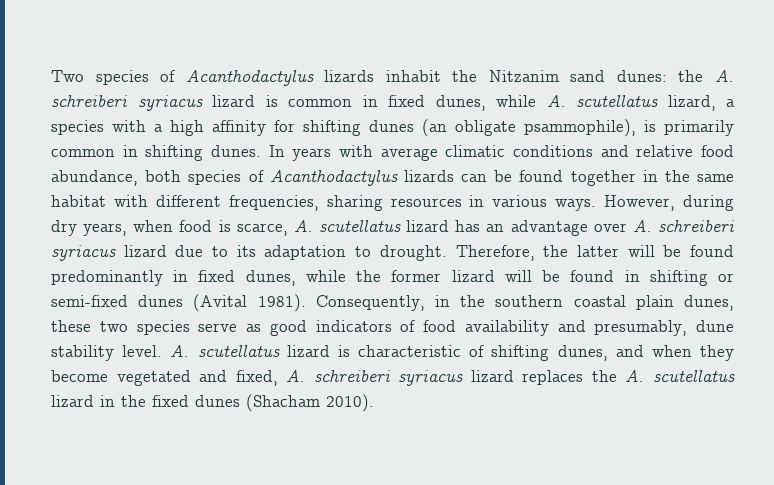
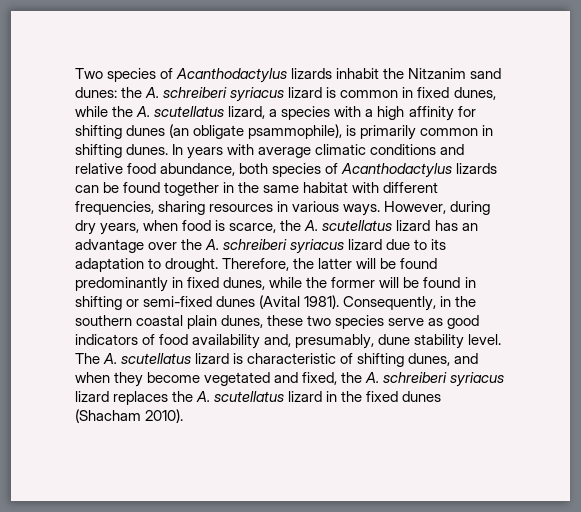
(536, 101) none -> [112,106,134,117] the
(288, 229) none -> [280,220,302,231] the
(627, 227) none -> [181,239,203,250] the
[451,270,495,282] lizard -> (376, 282) none
[557,320,586,332] and -> [264,334,292,347] and,
(163, 351) none -> [75,353,100,364] The
(278, 378) none -> [341,372,363,383] the

